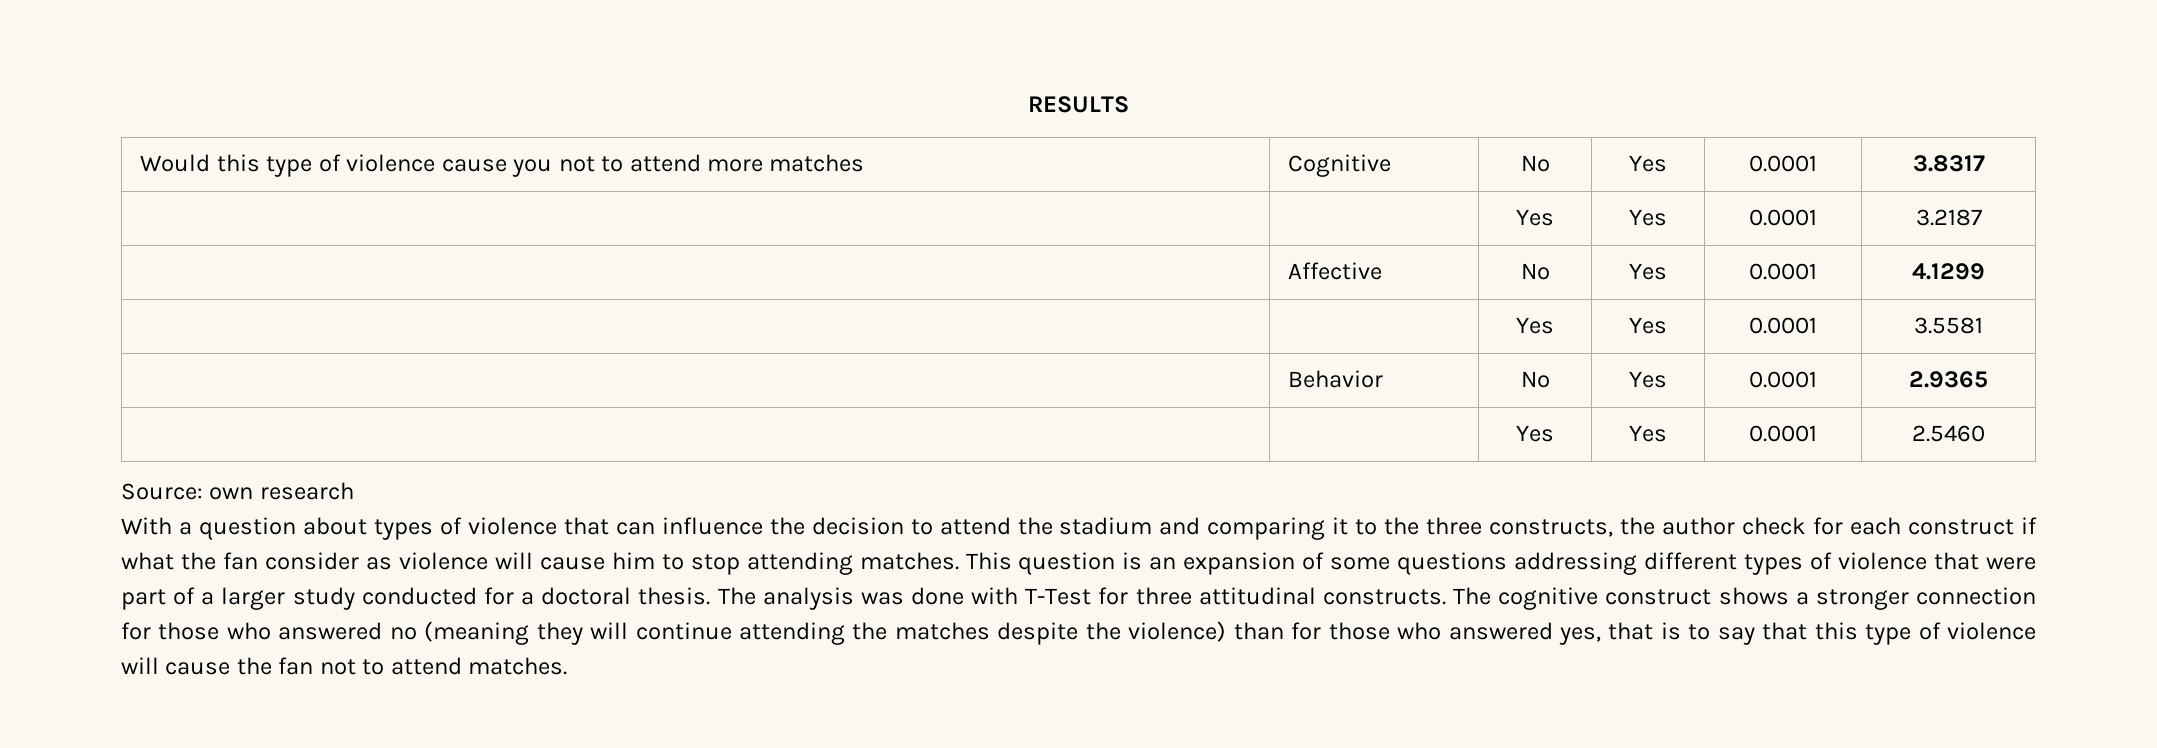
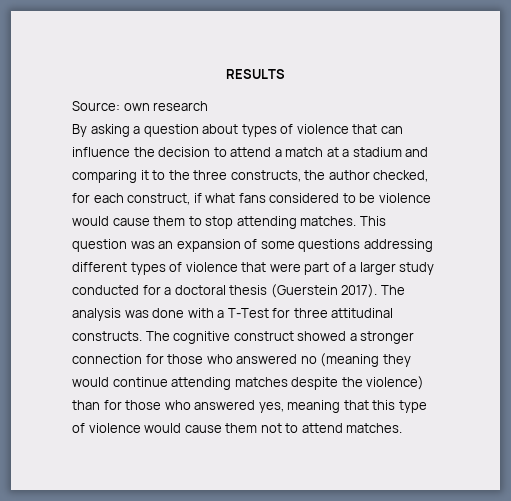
[140,154,865,177] [1288,154,1392,177] [1520,155,1550,172] [1629,155,1667,172] [1749,155,1817,172] [1912,155,1985,172] [1516,209,1554,226] [1629,209,1667,226] [1749,209,1817,226] [1915,209,1982,226] [1288,262,1383,280] [1520,263,1550,280] [1629,263,1667,280] [1749,263,1817,280] [1912,263,1985,280] [1516,317,1554,334] [1629,317,1667,334] [1749,317,1817,334] [1914,317,1983,334] [1288,370,1384,388] [1520,371,1550,388] [1629,371,1667,388] [1749,371,1817,388] [1909,371,1988,388] [1516,425,1554,442] [1629,425,1667,442] [1749,425,1817,442] [1912,425,1985,442] // Would this type of violence cause you not to attend more matches | Cognitive | No | Yes | 0.0001 | 3.8317 // | | Yes | Yes | 0.0001 | 3.2187 // | Affective | No | Yes | 0.0001 | 4.1299 // | | Yes | Yes | 0.0001 | 3.5581 // | Behavior | No | Yes | 0.0001 | 2.9365 // | | Yes | Yes | 0.0001 | 2.5460 -> (285, 74) none
[121,517,172,535] With -> [72,124,130,137] By asking
[1017,517,1053,535] the -> [274,147,350,157] a match at a
[1742,517,1807,535] check -> [373,170,429,182] checked,
[1908,519,2015,535] construct -> [127,193,191,205] construct,
[180,552,655,570] the fan consider as violence will cause him -> [238,193,431,203] [72,216,186,226] fans considered to be violence would cause them
[1122,552,1143,570] is -> [130,241,155,249] was
[638,587,711,605] thesis. -> [229,284,378,298] thesis (Guerstein 2017).
(1019, 596) none -> [217,310,225,318] a
[1718,587,1789,605] shows -> [297,331,347,341] showed
[590,622,629,639] will -> [72,377,109,387] would
[852,622,888,640] the -> (232, 383) none
[1608,622,1755,645] that is to say -> [287,400,341,413] meaning
[121,657,314,675] will cause the fan -> [144,423,258,433] would cause them

